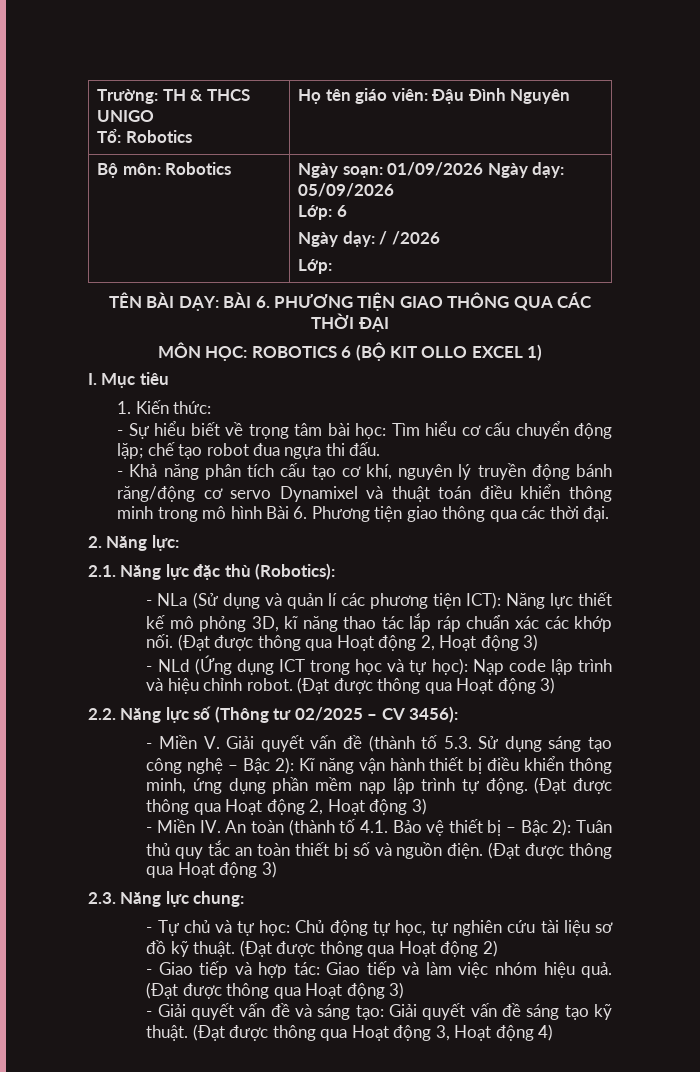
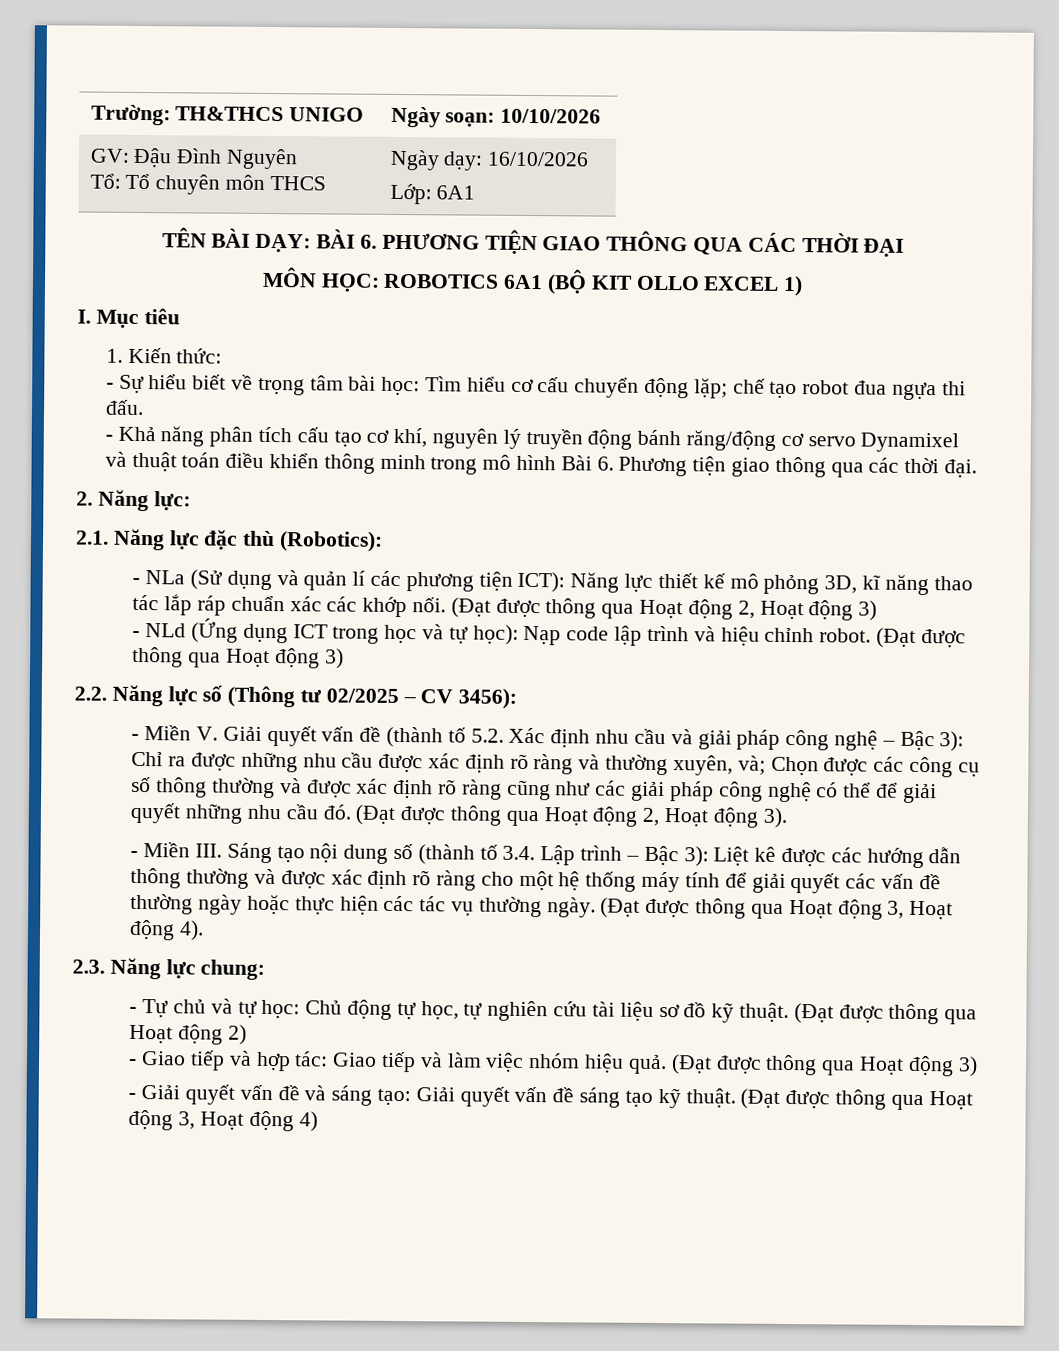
[162,89,250,101] [97,110,155,122] [97,129,192,143] [298,88,571,104] [97,162,232,178] [298,162,565,178] [298,183,395,197] [298,205,347,220] [298,231,440,247] [298,259,333,274] TH & THCS UNIGO // Tổ: Robotics | Họ tên giáo viên: Đậu Đình Nguyên // Bộ môn: Robotics | Ngày soạn: 01/09/2026 Ngày dạy: 05/09/2026 // Lớp: 6 // Ngày dạy: / /2026 // Lớp: -> [175,106,365,122] [390,106,602,128] [89,147,299,170] [89,173,326,195] [389,149,590,171] [389,183,476,205] TH&THCS UNIGO | Ngày soạn: 10/10/2026 // GV: Đậu Đình Nguyên // Tổ: Tổ chuyên môn THCS | Ngày dạy: 16/10/2026 // Lớp: 6A1
[341,346,352,358] 6 -> [503,274,544,290] 6A1
[443,736,612,752] [146,756,613,774] [146,777,612,794] [146,798,427,815] [146,819,613,836] [146,840,613,859] [146,861,277,878] 5.3. Sử dụng sáng tạo công nghệ – Bậc 2): Kĩ năng vận hành thiết bị điều khiển thông minh, ứng dụng phần mềm nạp lập trình tự động. (Đạt được thông qua Hoạt động 2, Hoạt động 3) // - Miền IV. An toàn (thành tố 4.1. Bảo vệ thiết bị – Bậc 2): Tuân thủ quy tắc an toàn thiết bị số và nguồn điện. (Đạt được thông qua Hoạt động 3) -> [470,727,965,752] [131,751,980,778] [131,776,937,804] [130,802,787,828] [130,842,962,869] [130,867,941,894] [130,893,954,920] [129,919,205,941] 5.2. Xác định nhu cầu và giải pháp công nghệ – Bậc 3): Chỉ ra được những nhu cầu được xác định rõ ràng và thường xuyên, và; Chọn được các công cụ số thông thường và được xác định rõ ràng cũng như các giải pháp công nghệ có thể để giải quyết những nhu cầu đó. (Đạt được thông qua Hoạt động 2, Hoạt động 3). // - Miền III. Sáng tạo nội dung số (thành tố 3.4. Lập trình – Bậc 3): Liệt kê được các hướng dẫn thông thường và được xác định rõ ràng cho một hệ thống máy tính để giải quyết các vấn đề thường ngày hoặc thực hiện các tác vụ thường ngày. (Đạt được thông qua Hoạt động 3, Hoạt động 4).

